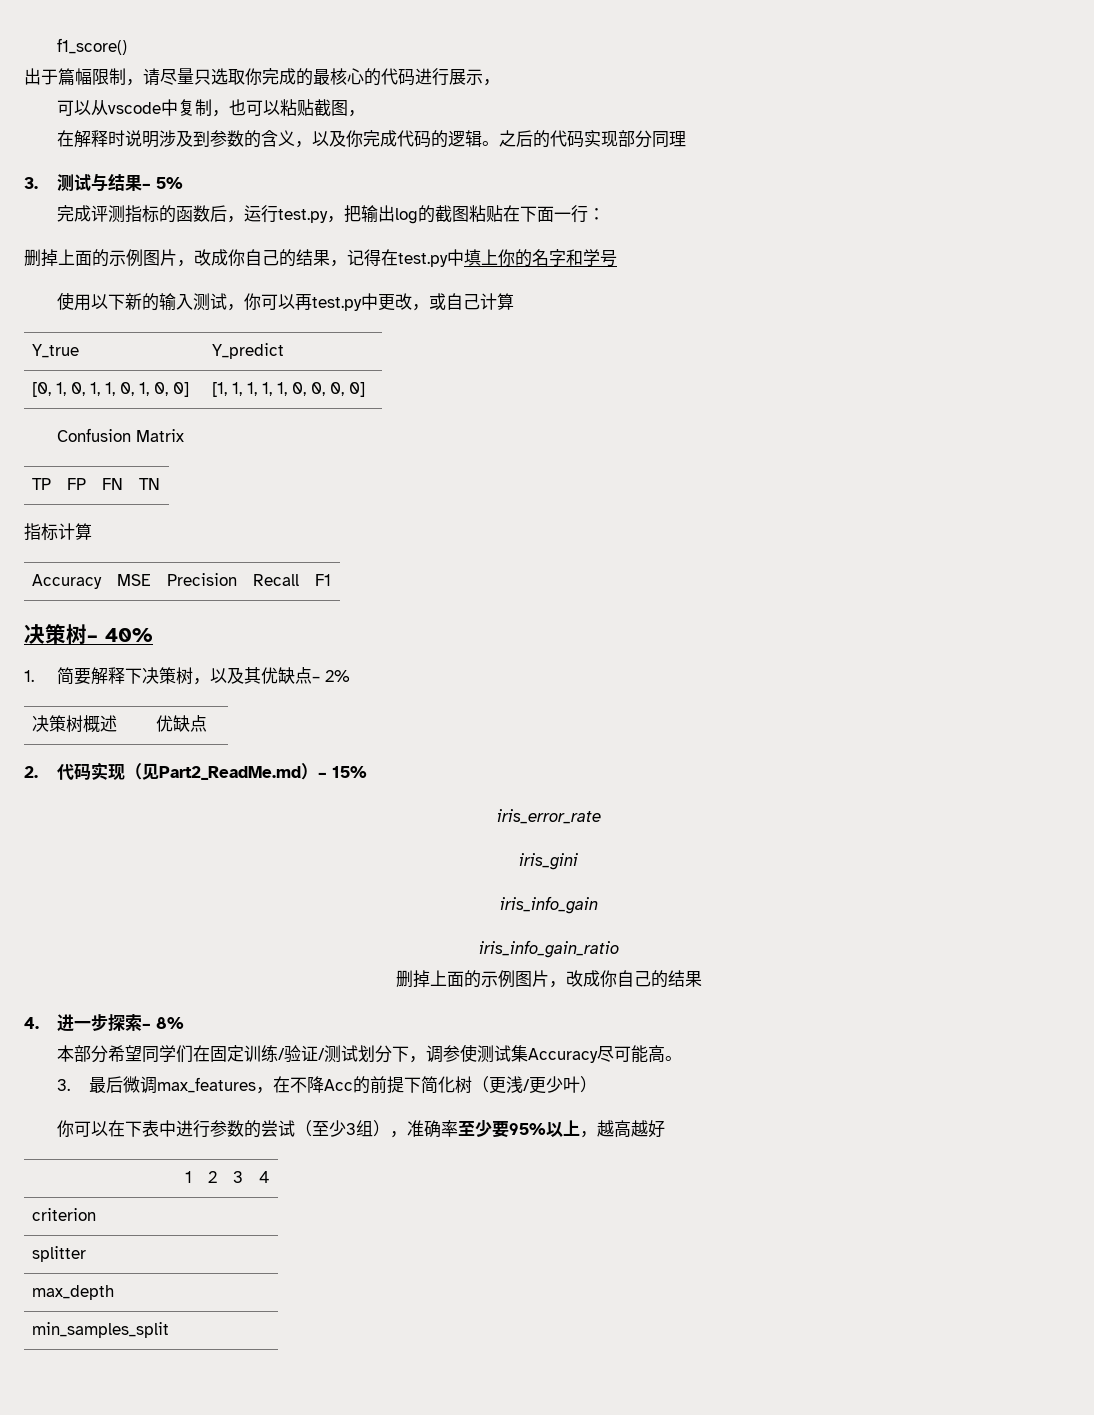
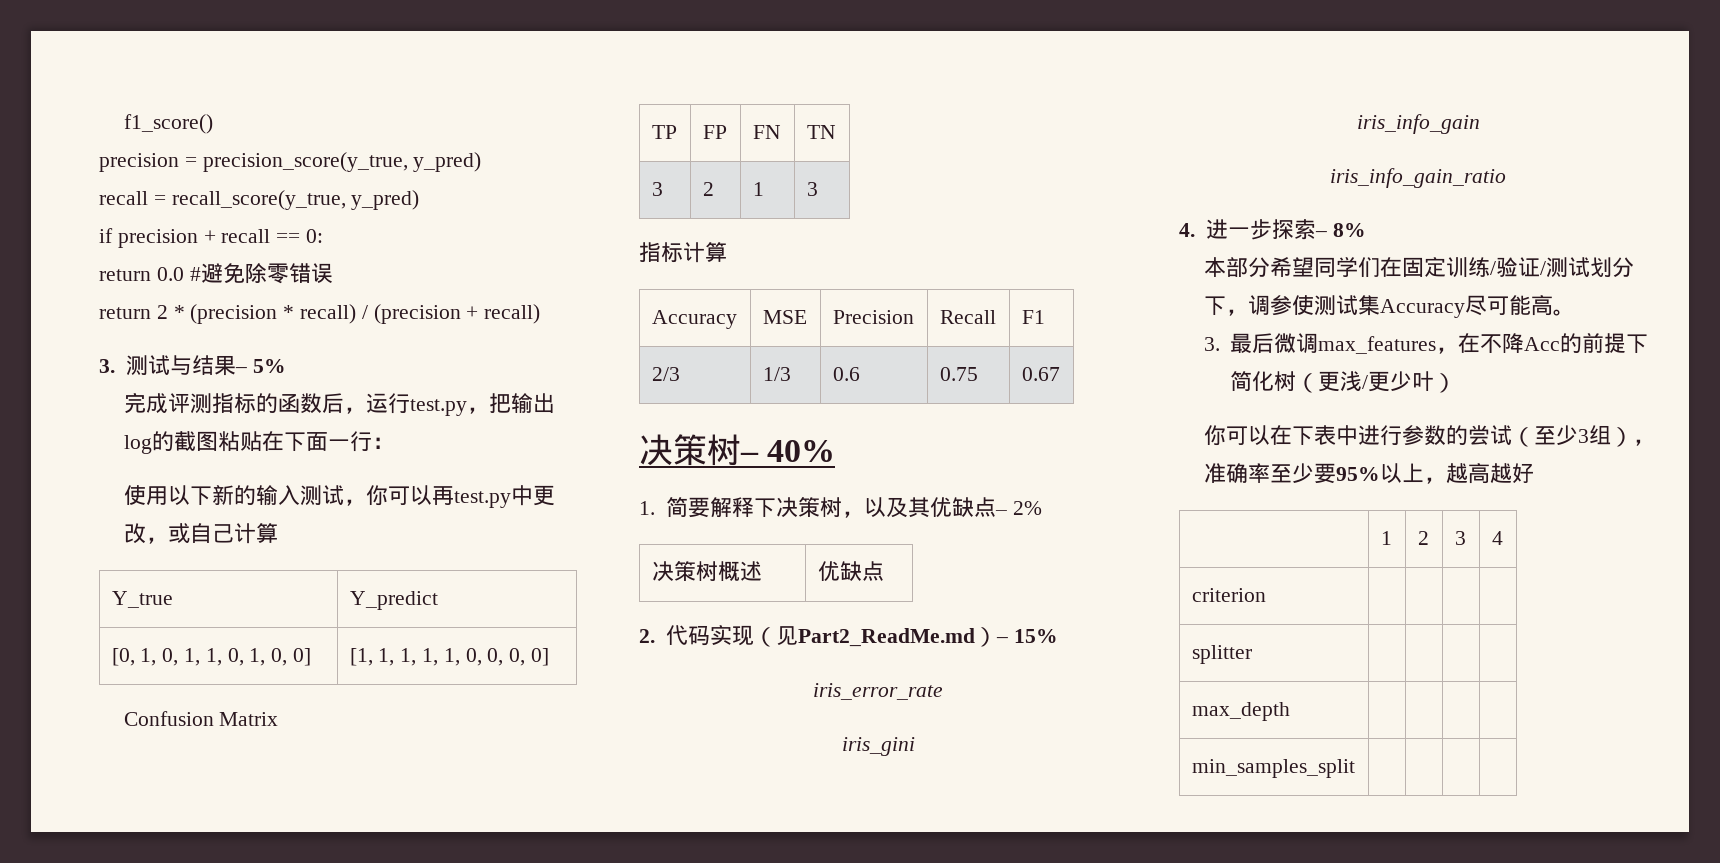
[24,68,500,86] [56,99,365,117] [56,130,686,148] 出于篇幅限制，请尽量只选取你完成的最核心的代码进行展示， // 可以从vscode中复制，也可以粘贴截图， // 在解释时说明涉及到参数的含义，以及你完成代码的逻辑。之后的代码实现部分同理 -> [99,152,482,172] [99,190,420,210] [99,228,324,248] [99,263,333,284] [99,304,541,324] precision = precision_score(y_true, y_pred) // recall = recall_score(y_true, y_pred) // if precision + recall == 0: // return 0.0 #避免除零错误 // return 2 * (precision * recall) / (precision + recall)
[24,249,617,267] // 删掉上面的示例图片，改成你自己的结果，记得在test.py中填上你的名字和学号 -> (394, 443) none
(160, 484) none -> [651,182,663,196] [702,182,714,196] [752,182,764,196] [806,182,818,196] // 3 | 2 | 1 | 3
(331, 580) none -> [651,367,680,381] [762,367,791,381] [832,367,860,381] [939,367,978,381] [1021,367,1060,381] // 2/3 | 1/3 | 0.6 | 0.75 | 0.67
[395,970,702,988] // 删掉上面的示例图片，改成你自己的结果 -> (1506, 178) none

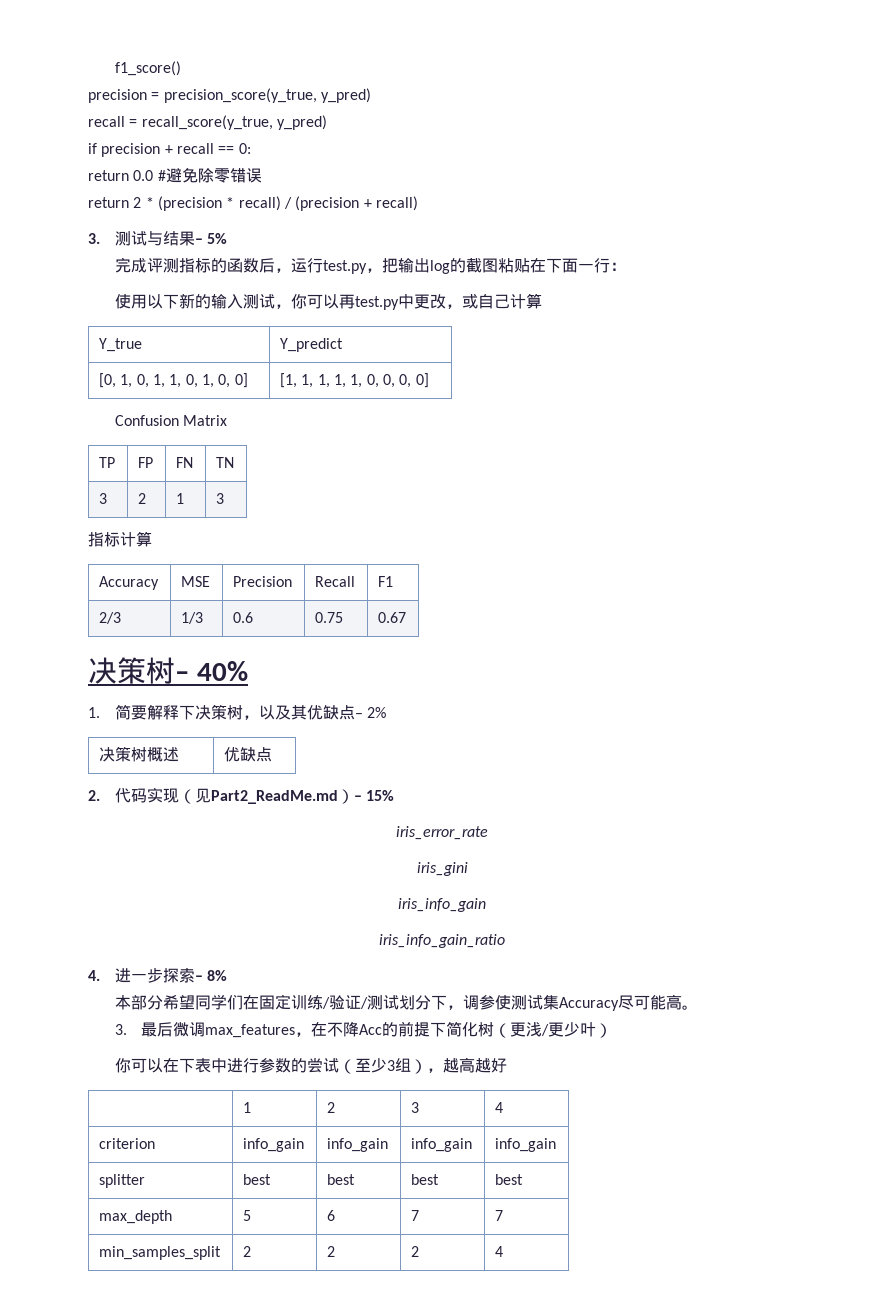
[1203,463,1446,484] 准确率至少要95%以上， -> (443, 1070) none
[1191,645,1252,664] [1191,702,1290,721] [1191,759,1355,778] | | | // splitter | | | | // max_depth | | | | // min_samples_split | | | | -> [243,1138,305,1152] [327,1138,389,1152] [411,1138,473,1152] [495,1138,557,1152] [99,1174,146,1188] [243,1174,272,1185] [327,1174,356,1185] [411,1174,440,1185] [495,1174,524,1185] [99,1210,173,1224] [243,1210,252,1221] [327,1210,336,1221] [411,1210,420,1221] [495,1210,504,1221] [99,1246,222,1260] [243,1246,252,1257] [327,1246,336,1257] [411,1246,420,1257] [495,1246,504,1257] info_gain | info_gain | info_gain | info_gain // splitter | best | best | best | best // max_depth | 5 | 6 | 7 | 7 // min_samples_split | 2 | 2 | 2 | 4

